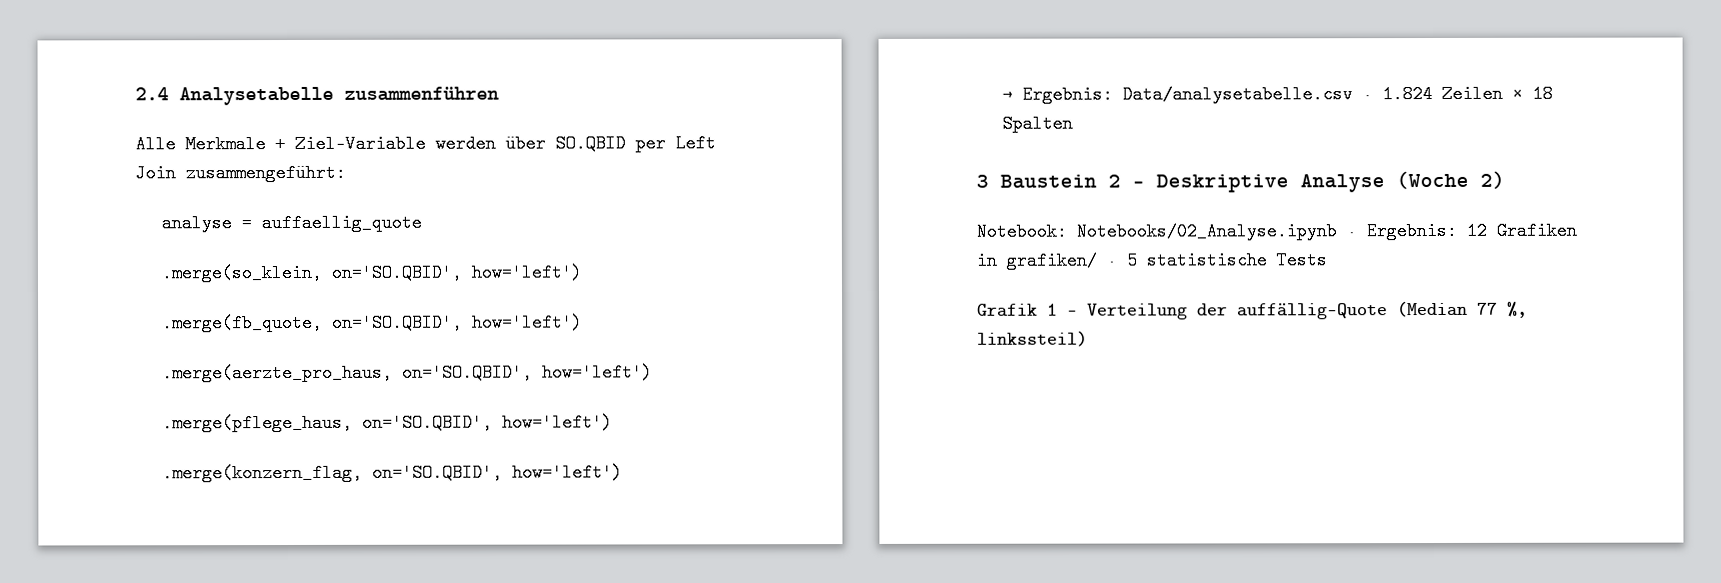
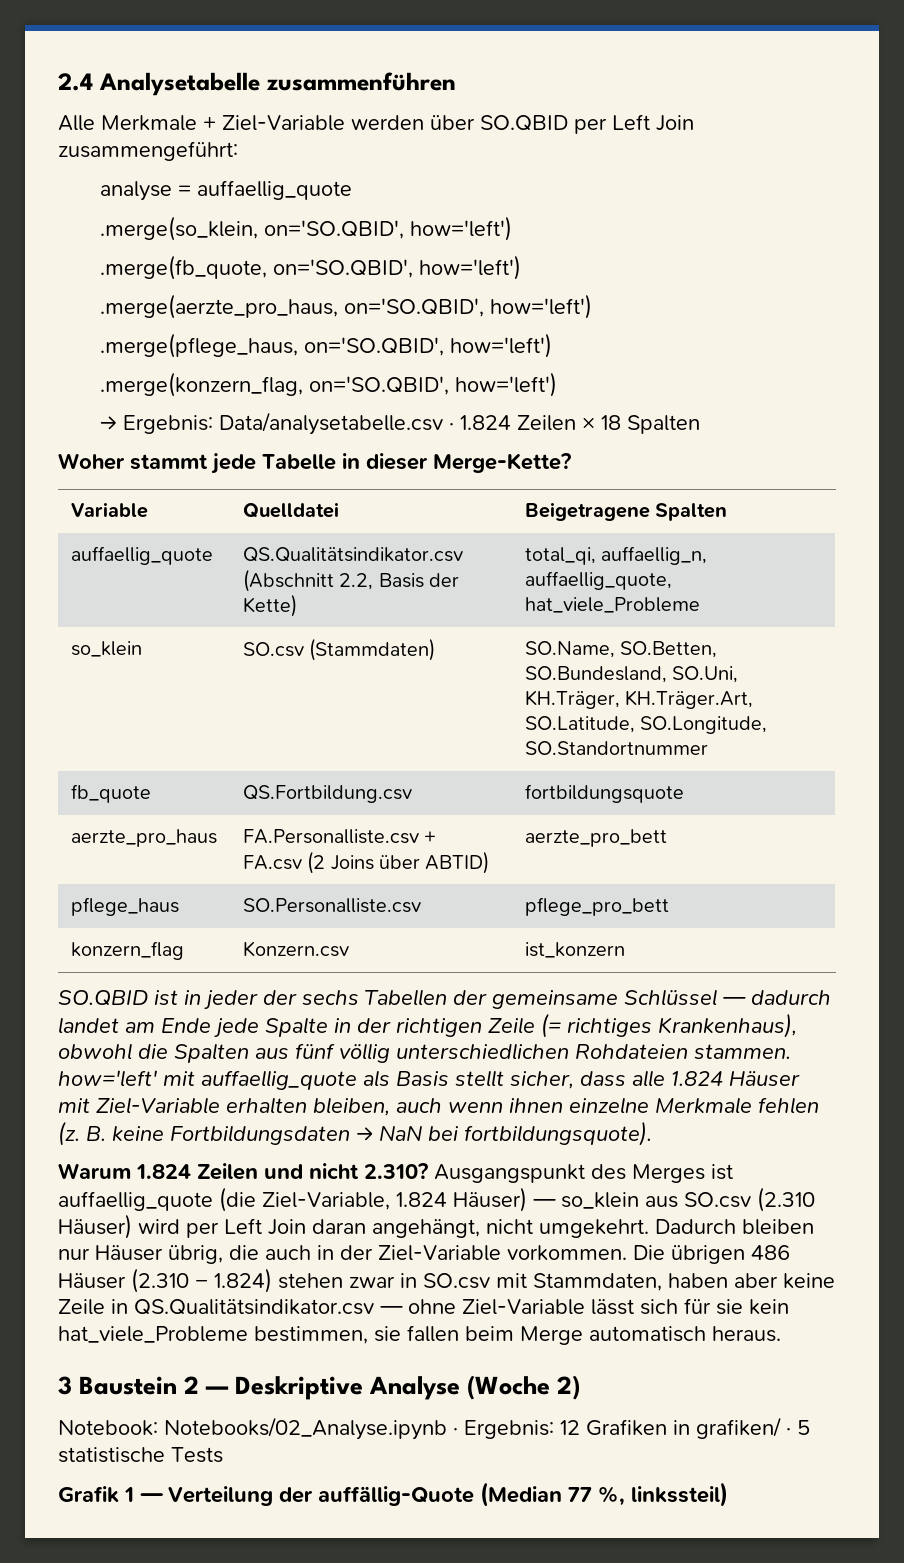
(1073, 123) none -> [58,453,571,474] [70,502,148,518] [242,502,339,518] [524,502,728,521] [70,546,213,565] [242,547,463,562] [242,569,459,592] [242,594,297,617] [524,546,708,565] [524,571,672,590] [524,597,700,613] [70,641,142,657] [242,638,436,661] [524,641,718,658] [524,666,739,683] [524,690,754,709] [524,716,768,734] [524,741,708,755] [70,784,151,803] [242,785,412,803] [524,784,684,803] [70,829,217,847] [242,829,437,844] [242,851,490,874] [524,829,667,847] [70,897,179,916] [242,898,421,913] [524,897,669,916] [70,941,184,960] [242,941,349,957] [524,942,625,958] [58,989,831,1010] [58,1013,797,1038] [58,1043,791,1063] [58,1070,800,1090] [58,1097,819,1116] [58,1121,652,1146] [58,1163,733,1183] [58,1187,815,1212] [58,1214,814,1239] [58,1245,790,1264] [58,1268,835,1293] [58,1298,789,1315] [58,1325,781,1345] // Woher stammt jede Tabelle in dieser Merge-Kette? // Variable | Quelldatei | Beigetragene Spalten // auffaellig_quote | QS.Qualitätsindikator.csv (Abschnitt 2.2, Basis der Kette) | total_qi, auffaellig_n, auffaellig_quote, hat_viele_Probleme // so_klein | SO.csv (Stammdaten) | SO.Name, SO.Betten, SO.Bundesland, SO.Uni, KH.Träger, KH.Träger.Art, SO.Latitude, SO.Longitude, SO.Standortnummer // fb_quote | QS.Fortbildung.csv | fortbildungsquote // aerzte_pro_haus | FA.Personalliste.csv + FA.csv (2 Joins über ABTID) | aerzte_pro_bett // pflege_haus | SO.Personalliste.csv | pflege_pro_bett // konzern_flag | Konzern.csv | ist_konzern // SO.QBID ist in jeder der sechs Tabellen der gemeinsame Schlüssel — dadurch landet am Ende jede Spalte in der richtigen Zeile (= richtiges Krankenhaus), obwohl die Spalten aus fünf völlig unterschiedlichen Rohdateien stammen. how='left' mit auffaellig_quote als Basis stellt sicher, dass alle 1.824 Häuser mit Ziel-Variable erhalten bleiben, auch wenn ihnen einzelne Merkmale fehlen (z. B. keine Fortbildungsdaten → NaN bei fortbildungsquote). // Warum 1.824 Zeilen und nicht 2.310? Ausgangspunkt des Merges ist auffaellig_quote (die Ziel-Variable, 1.824 Häuser) — so_klein aus SO.csv (2.310 Häuser) wird per Left Join daran angehängt, nicht umgekehrt. Dadurch bleiben nur Häuser übrig, die auch in der Ziel-Variable vorkommen. Die übrigen 486 Häuser (2.310 − 1.824) stehen zwar in SO.csv mit Stammdaten, haben aber keine Zeile in QS.Qualitätsindikator.csv — ohne Ziel-Variable lässt sich für sie kein hat_viele_Probleme bestimmen, sie fallen beim Merge automatisch heraus.

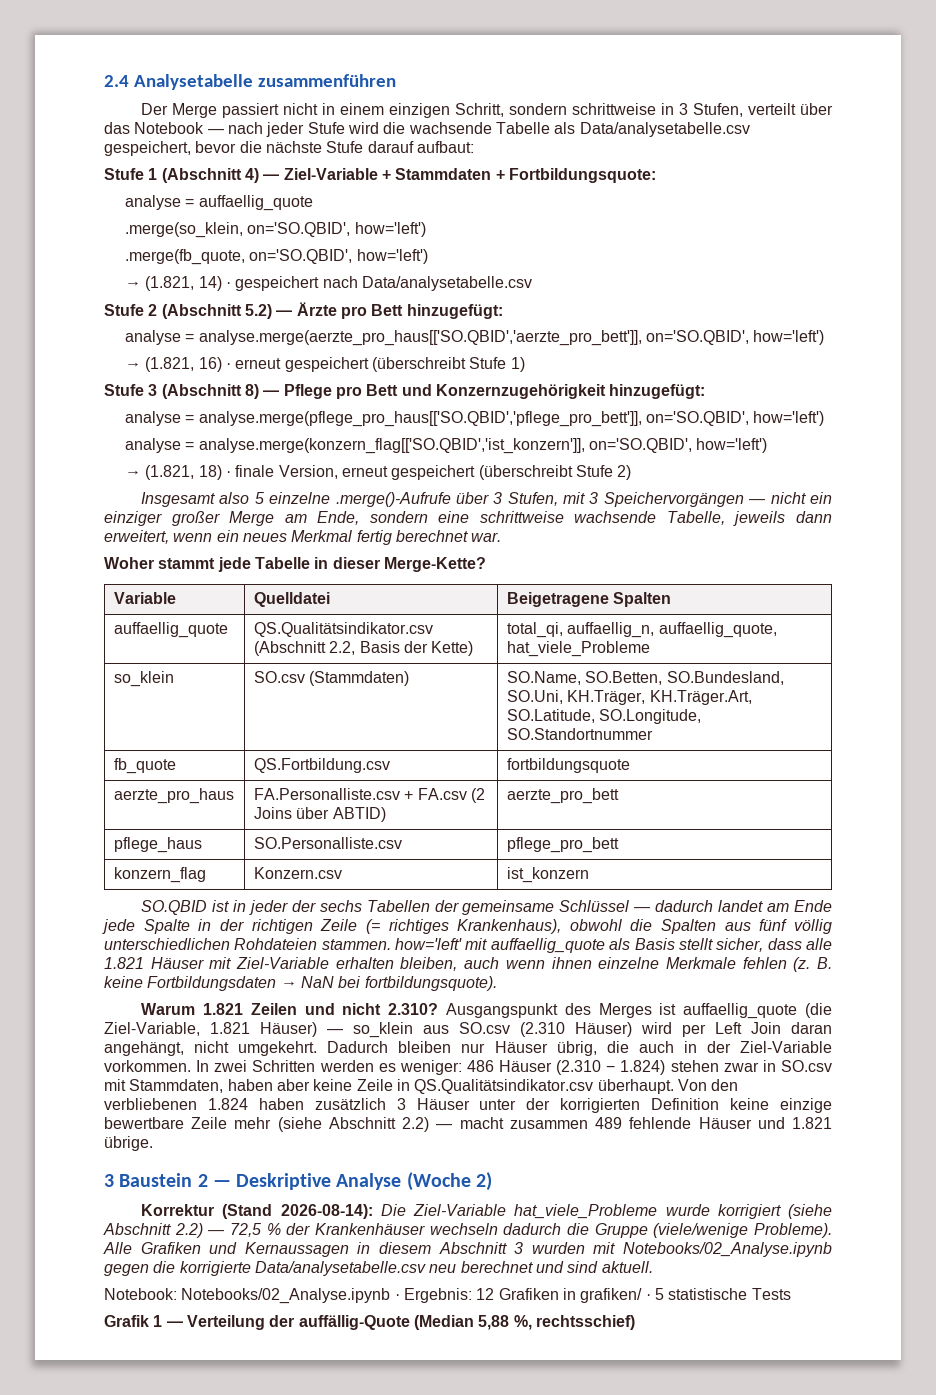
[58,114,694,134] [58,141,238,161] Alle Merkmale + Ziel-Variable werden über SO.QBID per Left Join zusammengeführt: -> [141,103,834,118] [104,122,750,137] [104,141,474,156] [104,168,656,183] Der Merge passiert nicht in einem einzigen Schritt, sondern schrittweise in 3 Stufen, verteilt über das Notebook — nach jeder Stufe wird die wachsende Tabelle als Data/analysetabelle.csv gespeichert, bevor die nächste Stufe darauf aufbaut: // Stufe 1 (Abschnitt 4) — Ziel-Variable + Stammdaten + Fortbildungsquote:
[99,294,592,319] [99,333,552,358] [99,372,557,397] [99,412,700,435] .merge(aerzte_pro_haus, on='SO.QBID', how='left') // .merge(pflege_haus, on='SO.QBID', how='left') // .merge(konzern_flag, on='SO.QBID', how='left') // → Ergebnis: Data/analysetabelle.csv · 1.824 Zeilen × 18 Spalten -> [125,276,532,291] [104,302,503,319] [125,330,825,346] [125,357,525,372] [104,384,706,399] [125,411,825,427] [125,438,768,454] [125,465,632,480] [141,492,832,507] [104,511,832,526] [104,530,502,545] → (1.821, 14) · gespeichert nach Data/analysetabelle.csv // Stufe 2 (Abschnitt 5.2) — Ärzte pro Bett hinzugefügt: // analyse = analyse.merge(aerzte_pro_haus[['SO.QBID','aerzte_pro_bett']], on='SO.QBID', how='left') // → (1.821, 16) · erneut gespeichert (überschreibt Stufe 1) // Stufe 3 (Abschnitt 8) — Pflege pro Bett und Konzernzugehörigkeit hinzugefügt: // analyse = analyse.merge(pflege_pro_haus[['SO.QBID','pflege_pro_bett']], on='SO.QBID', how='left') // analyse = analyse.merge(konzern_flag[['SO.QBID','ist_konzern']], on='SO.QBID', how='left') // → (1.821, 18) · finale Version, erneut gespeichert (überschreibt Stufe 2) // Insgesamt also 5 einzelne .merge()-Aufrufe über 3 Stufen, mit 3 Speichervorgängen — nicht ein einziger großer Merge am Ende, sondern eine schrittweise wachsende Tabelle, jeweils dann erweitert, wenn ein neues Merkmal fertig berechnet war.
[671,1071,723,1086] 1.824 -> [104,957,144,969] 1.821
[136,1164,191,1179] 1.824 -> [202,1003,243,1015] 1.821
[396,1192,447,1207] 1.824 -> [210,1022,250,1034] 1.821
[633,1245,745,1264] Die übrigen -> [196,1060,462,1075] In zwei Schritten werden es weniger:
[380,1298,789,1315] [58,1325,781,1345] — ohne Ziel-Variable lässt sich für sie kein hat_viele_Probleme bestimmen, sie fallen beim Merge automatisch heraus. -> [597,1079,739,1094] [104,1098,833,1113] [104,1117,833,1132] [104,1136,153,1151] überhaupt. Von den verbliebenen 1.824 haben zusätzlich 3 Häuser unter der korrigierten Definition keine einzige bewertbare Zeile mehr (siehe Abschnitt 2.2) — macht zusammen 489 fehlende Häuser und 1.821 übrige.
(581, 1387) none -> [141,1204,833,1219] [103,1223,832,1238] [103,1242,833,1257] [104,1261,653,1276] // Korrektur (Stand 2026-08-14): Die Ziel-Variable hat_viele_Probleme wurde korrigiert (siehe Abschnitt 2.2) — 72,5 % der Krankenhäuser wechseln dadurch die Gruppe (viele/wenige Probleme). Alle Grafiken und Kernaussagen in diesem Abschnitt 3 wurden mit Notebooks/02_Analyse.ipynb gegen die korrigierte Data/analysetabelle.csv neu berechnet und sind aktuell.
[568,1482,728,1507] 77 %, linkssteil) -> [478,1315,635,1330] 5,88 %, rechtsschief)

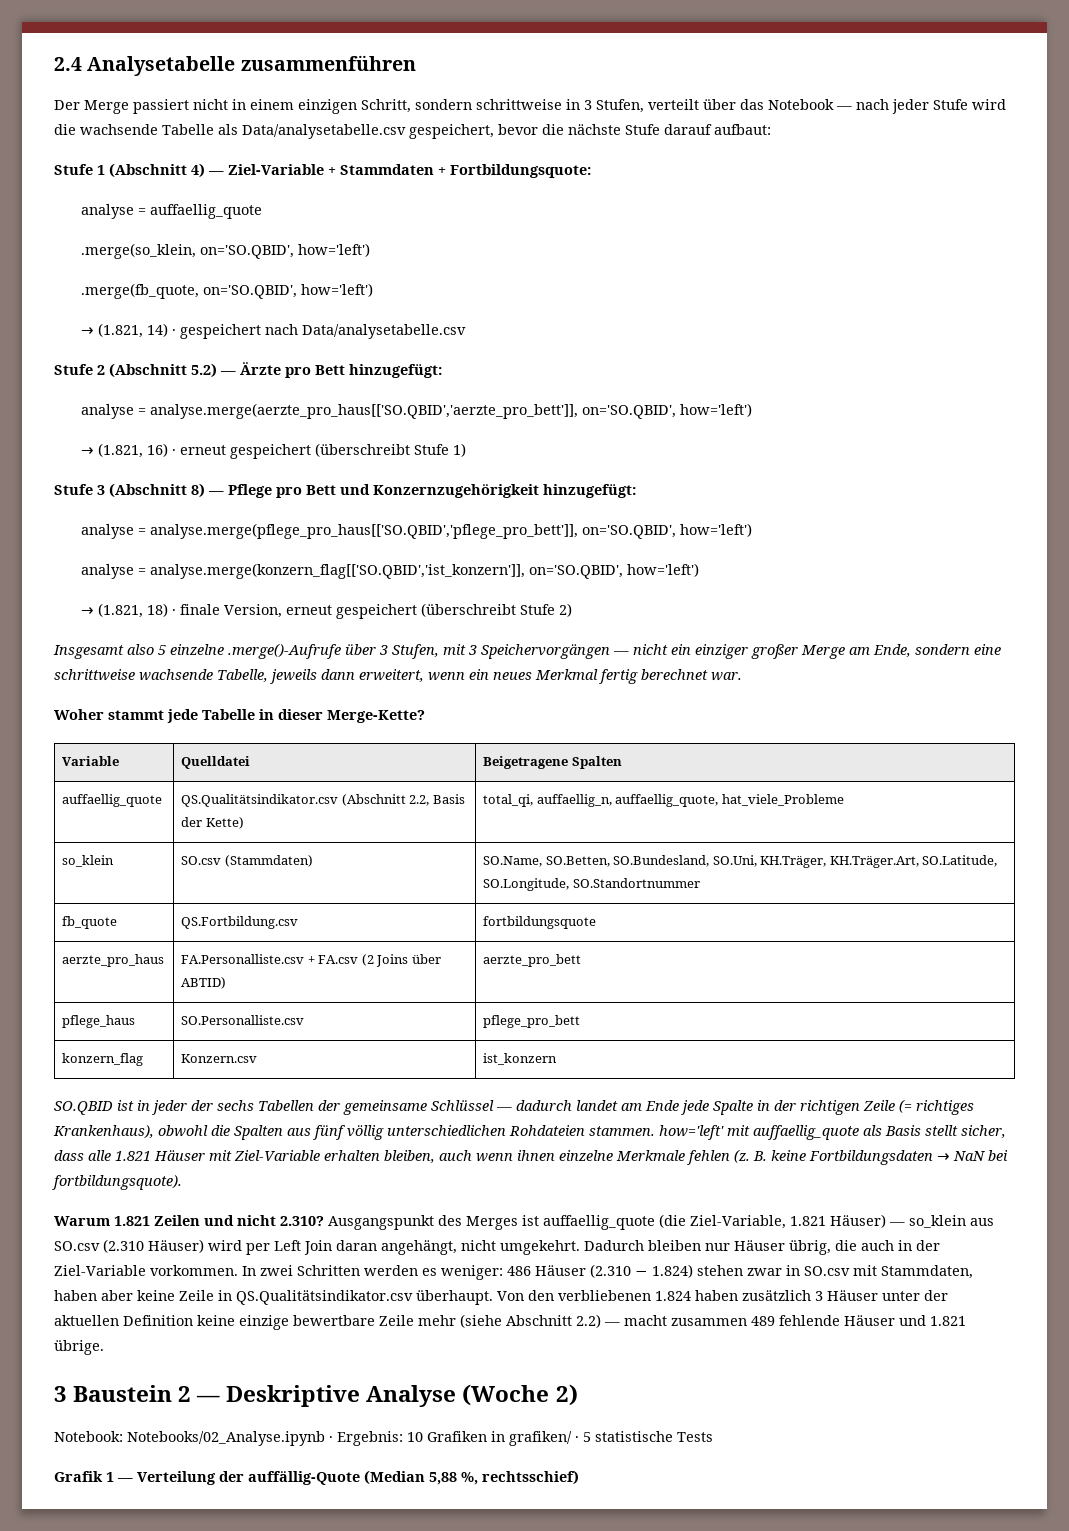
[560,1098,641,1113] korrigierten -> [54,1315,119,1326] aktuellen
[141,1204,833,1219] [103,1223,832,1238] [103,1242,833,1257] [104,1261,653,1276] // Korrektur (Stand 2026-08-14): Die Ziel-Variable hat_viele_Probleme wurde korrigiert (siehe Abschnitt 2.2) — 72,5 % der Krankenhäuser wechseln dadurch die Gruppe (viele/wenige Probleme). Alle Grafiken und Kernaussagen in diesem Abschnitt 3 wurden mit Notebooks/02_Analyse.ipynb gegen die korrigierte Data/analysetabelle.csv neu berechnet und sind aktuell. -> (578, 1395) none
[476,1288,495,1300] 12 -> [407,1432,423,1442] 10

